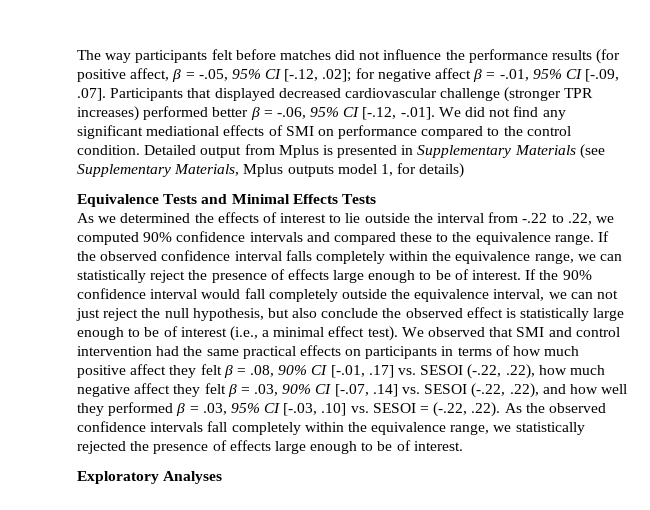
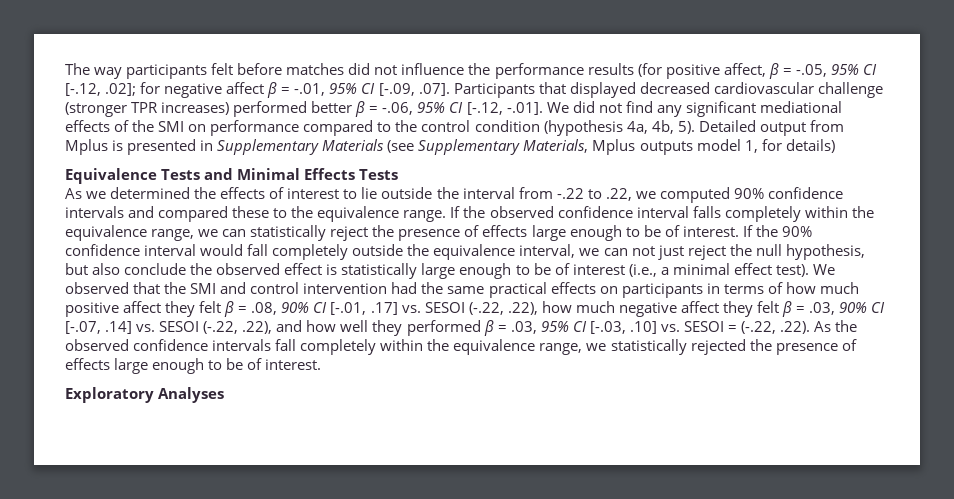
(283, 130) none -> [132,120,155,132] the
[77,145,140,155] condition. -> [474,120,695,136] condition (hypothesis 4a, 4b, 5).
(514, 332) none -> [164,282,187,294] the

